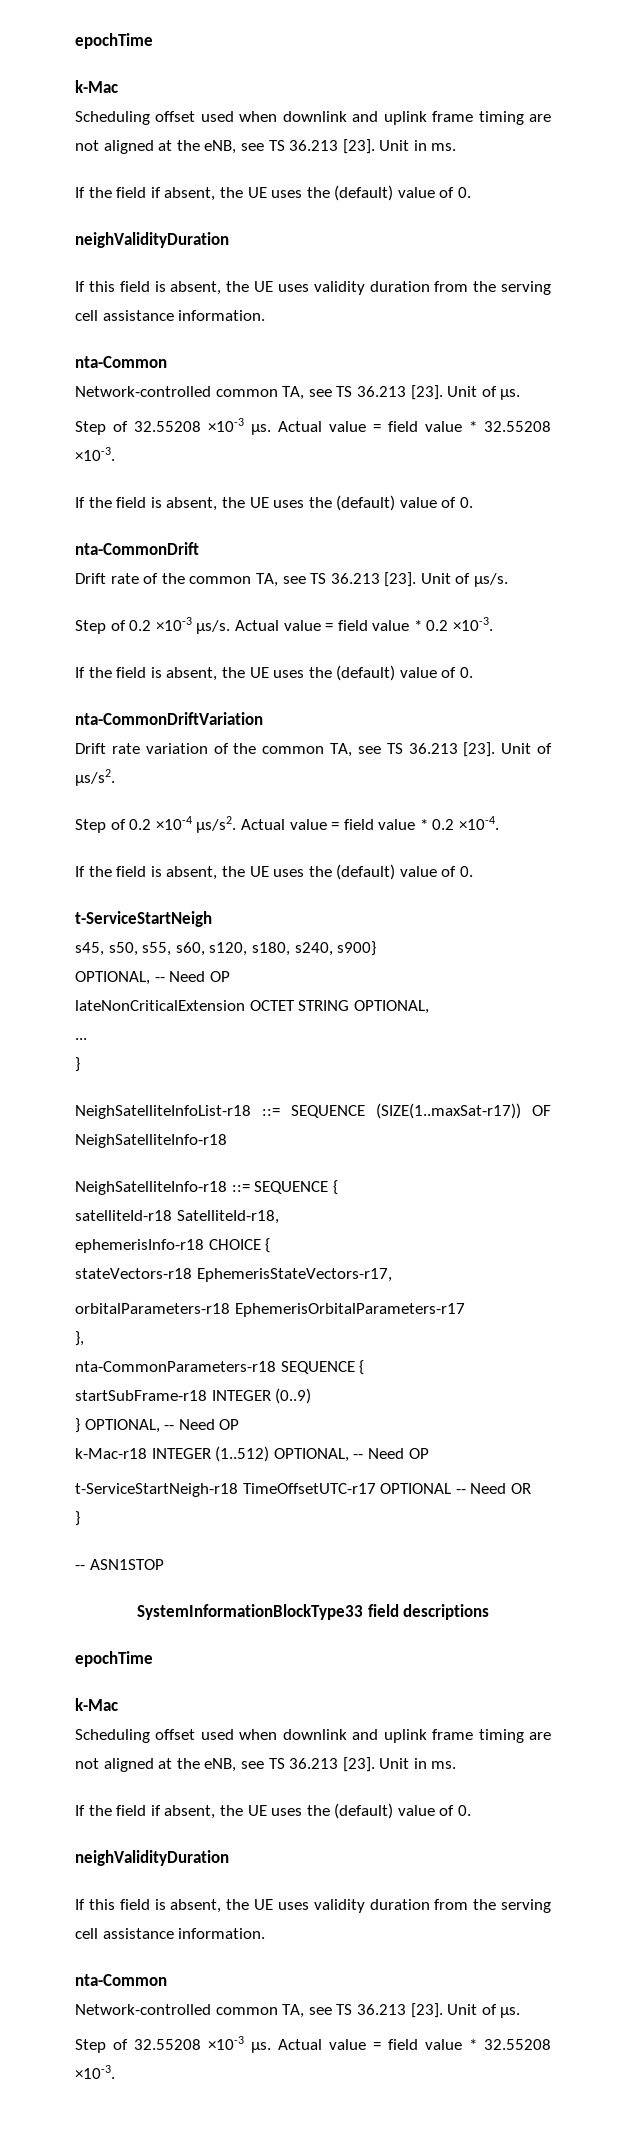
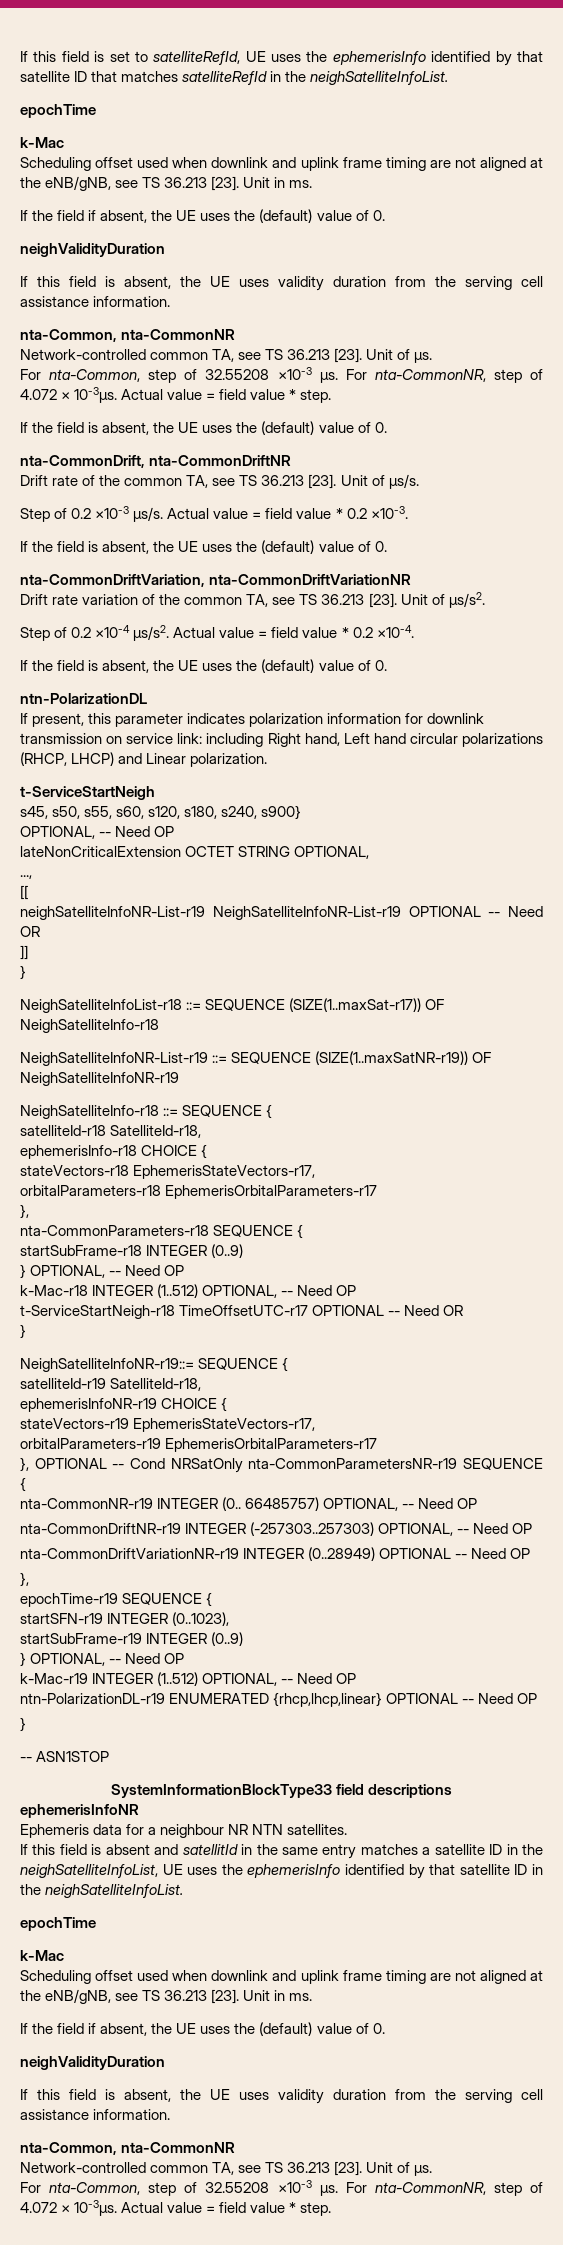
(75, 41) none -> [20,51,543,66] [20,71,449,85] If this field is set to satelliteRefId, UE uses the ephemerisInfo identified by that satellite ID that matches satelliteRefId in the neighSatelliteInfoList. //
[204,140,237,154] eNB, -> [45,176,112,191] eNB/gNB,
[75,356,167,368] nta-Common -> [20,329,236,342] nta-Common, nta-CommonNR
[75,418,551,435] [75,447,115,461] Step of 32.55208 ×10-3 μs. Actual value = field value * 32.55208 ×10-3. -> [20,367,544,383] [20,387,332,403] For nta-Common, step of 32.55208 ×10-3 μs. For nta-CommonNR, step of 4.072 × 10-3μs. Actual value = field value * step.
[75,542,199,555] nta-CommonDrift -> [20,455,292,468] nta-CommonDrift, nta-CommonDriftNR
[75,712,263,725] nta-CommonDriftVariation -> [20,574,412,587] nta-CommonDriftVariation, nta-CommonDriftVariationNR
(474, 871) none -> [20,693,147,704] [20,713,485,727] [20,733,544,747] [20,752,268,767] // ntn-PolarizationDL // If present, this parameter indicates polarization information for downlink transmission on service link: including Right hand, Left hand circular polarizations (RHCP, LHCP) and Linear polarization.
[75,1038,87,1040] ... -> [20,875,32,879] [20,885,28,900] [20,906,543,920] [20,926,40,937] [20,945,28,960] ..., // [[ // neighSatelliteInfoNR-List-r19 NeighSatelliteInfoNR-List-r19 OPTIONAL -- Need OR // ]]
(227, 1141) none -> [20,1051,492,1066] [20,1072,179,1086] // NeighSatelliteInfoNR-List-r19 ::= SEQUENCE (SIZE(1..maxSatNR-r19)) OF NeighSatelliteInfoNR-r19
(80, 1518) none -> [20,1357,289,1372] [20,1378,202,1391] [20,1397,228,1412] [20,1418,316,1432] [20,1438,378,1452] [20,1457,543,1473] [20,1477,26,1492] [20,1497,478,1511] [20,1522,533,1536] [20,1547,531,1561] [20,1572,29,1587] [20,1592,213,1607] [20,1612,230,1626] [20,1632,244,1646] [20,1652,185,1667] [20,1672,357,1686] [20,1692,538,1707] [20,1717,26,1732] // NeighSatelliteInfoNR-r19::= SEQUENCE { // satelliteId-r19 SatelliteId-r18, // ephemerisInfoNR-r19 CHOICE { // stateVectors-r19 EphemerisStateVectors-r17, // orbitalParameters-r19 EphemerisOrbitalParameters-r17 // }, OPTIONAL -- Cond NRSatOnly nta-CommonParametersNR-r19 SEQUENCE { // nta-CommonNR-r19 INTEGER (0.. 66485757) OPTIONAL, -- Need OP // nta-CommonDriftNR-r19 INTEGER (-257303..257303) OPTIONAL, -- Need OP // nta-CommonDriftVariationNR-r19 INTEGER (0..28949) OPTIONAL -- Need OP // }, // epochTime-r19 SEQUENCE { // startSFN-r19 INTEGER (0..1023), // startSubFrame-r19 INTEGER (0..9) // } OPTIONAL, -- Need OP // k-Mac-r19 INTEGER (1..512) OPTIONAL, -- Need OP // ntn-PolarizationDL-r19 ENUMERATED {rhcp,lhcp,linear} OPTIONAL -- Need OP // }
(490, 1612) none -> [20,1804,139,1818] [20,1824,348,1838] [20,1844,543,1859] [20,1864,544,1879] [20,1884,184,1898] // ephemerisInfoNR // Ephemeris data for a neighbour NR NTN satellites. // If this field is absent and satellitId in the same entry matches a satellite ID in the neighSatelliteInfoList, UE uses the ephemerisInfo identified by that satellite ID in the neighSatelliteInfoList.
[204,1758,237,1772] eNB, -> [45,1989,112,2004] eNB/gNB,
[75,1974,167,1986] nta-Common -> [20,2142,236,2155] nta-Common, nta-CommonNR
[75,2036,551,2053] [75,2065,115,2079] Step of 32.55208 ×10-3 μs. Actual value = field value * 32.55208 ×10-3. -> [20,2180,544,2196] [20,2200,332,2216] For nta-Common, step of 32.55208 ×10-3 μs. For nta-CommonNR, step of 4.072 × 10-3μs. Actual value = field value * step.

